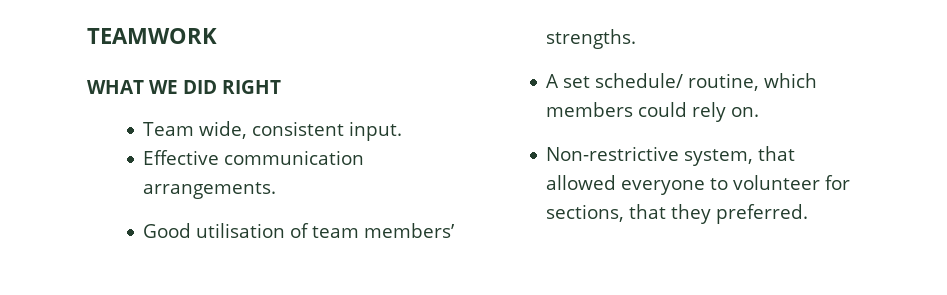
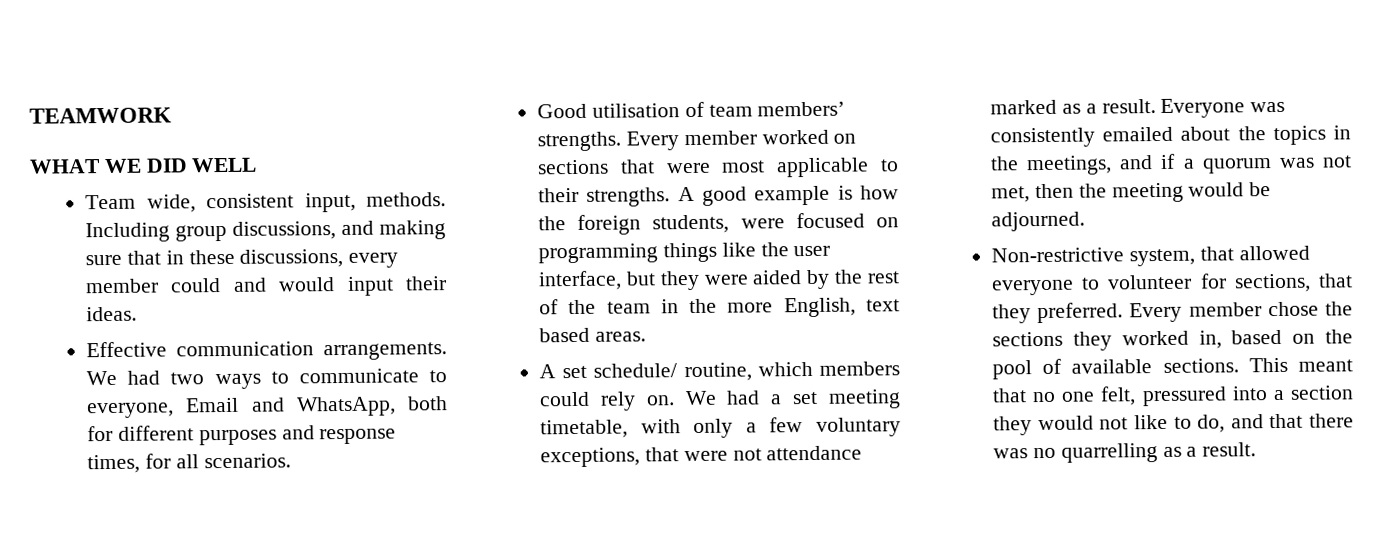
[221,80,281,94] RIGHT -> [191,157,258,173] WELL
[349,121,403,141] [143,150,365,165] [143,182,277,199] input. // Effective communication arrangements. -> [304,192,446,213] [85,220,446,243] [85,248,399,268] [85,276,447,296] [86,306,138,322] [86,341,447,361] [86,368,447,390] [87,396,448,419] [87,425,397,446] [87,453,291,474] input, methods. Including group discussions, and making sure that in these discussions, every member could and would input their ideas. // Effective communication arrangements. We had two ways to communicate to everyone, Email and WhatsApp, both for different purposes and response times, for all scenarios.
(637, 39) none -> [625,129,857,151] [537,157,899,178] [538,185,899,207] [538,212,899,235] [538,242,831,264] [538,269,900,291] [539,297,900,318] [539,327,646,343] Every member worked on sections that were most applicable to their strengths. A good example is how the foreign students, were focused on programming things like the user interface, but they were aided by the rest of the team in the more English, text based areas.
(760, 112) none -> [684,389,901,409] [540,417,901,439] [540,445,863,468] [990,98,1286,118] [990,125,1351,148] [990,153,1352,176] [991,182,1272,203] [991,211,1086,232] We had a set meeting timetable, with only a few voluntary exceptions, that were not attendance marked as a result. Everyone was consistently emailed about the topics in the meetings, and if a quorum was not met, then the meeting would be adjourned.
(809, 214) none -> [1129,301,1353,323] [992,329,1353,351] [992,357,1353,380] [992,385,1354,407] [993,413,1354,436] [993,442,1257,463] Every member chose the sections they worked in, based on the pool of available sections. This meant that no one felt, pressured into a section they would not like to do, and that there was no quarrelling as a result.

